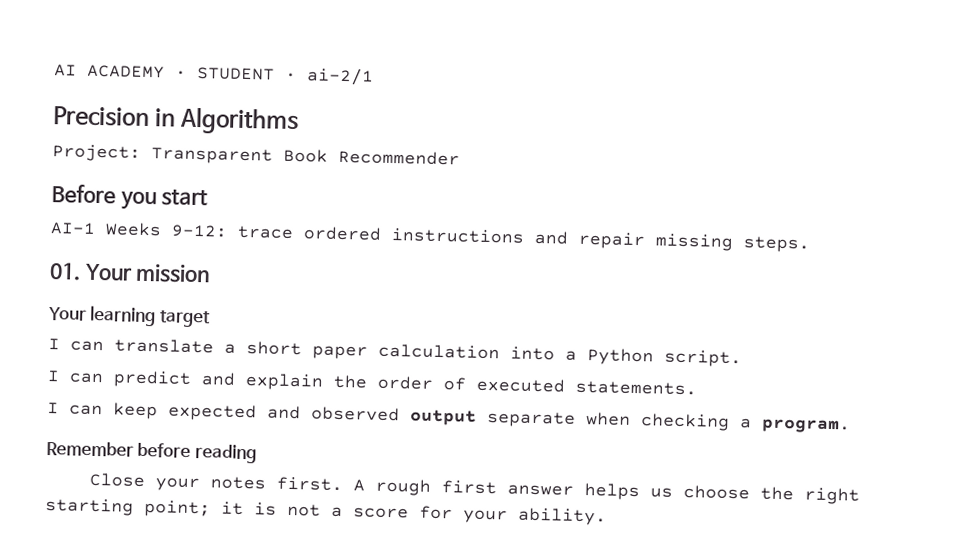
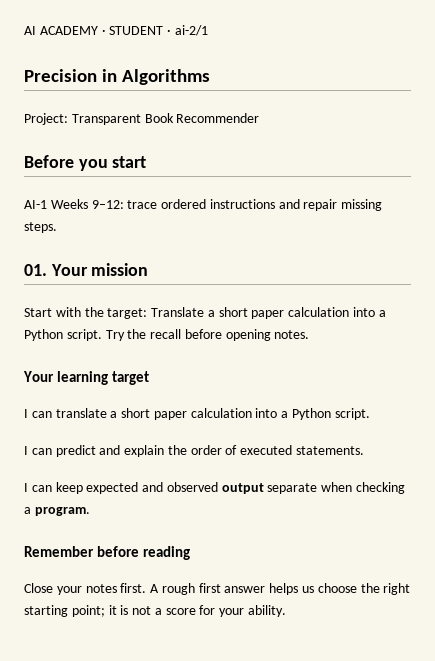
(211, 273) none -> [24,307,386,319] [24,329,310,341] // Start with the target: Translate a short paper calculation into a Python script. Try the recall before opening notes.

